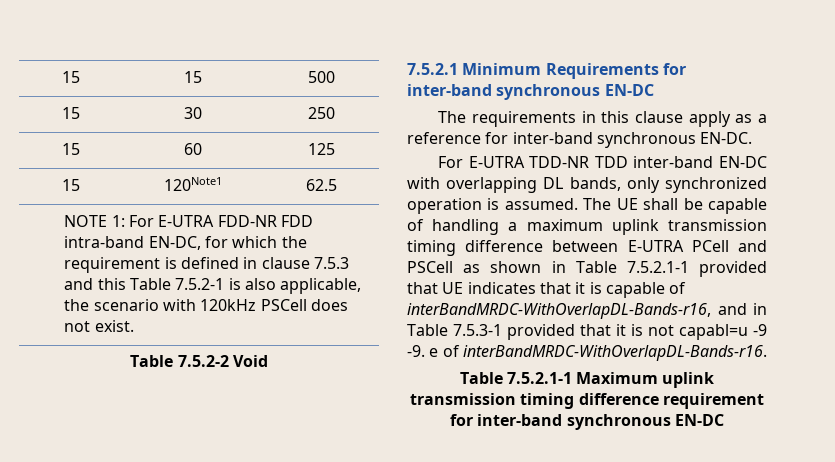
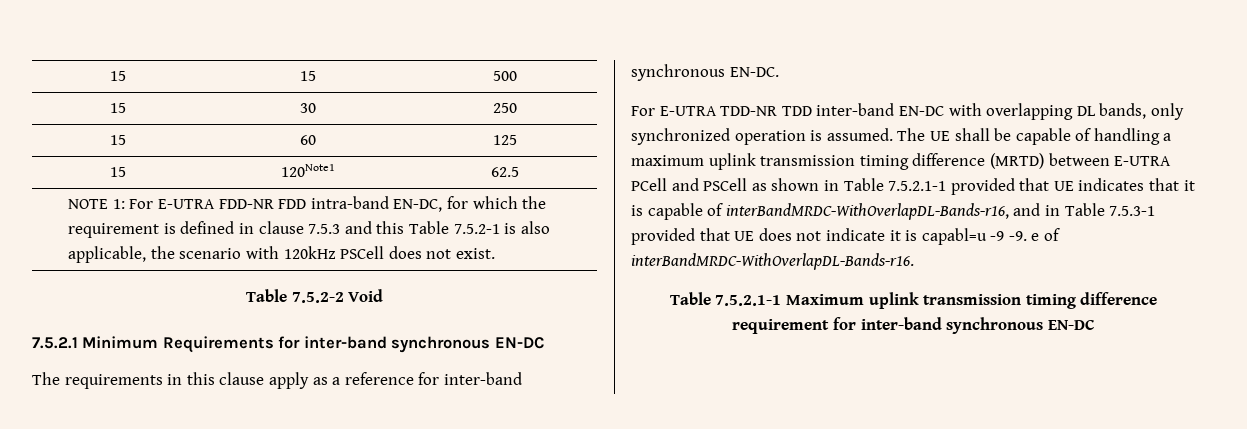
(544, 246) none -> [989,153,1044,169] (MRTD)
[616,324,674,336] it is not -> [734,228,918,241] UE does not indicate it is

